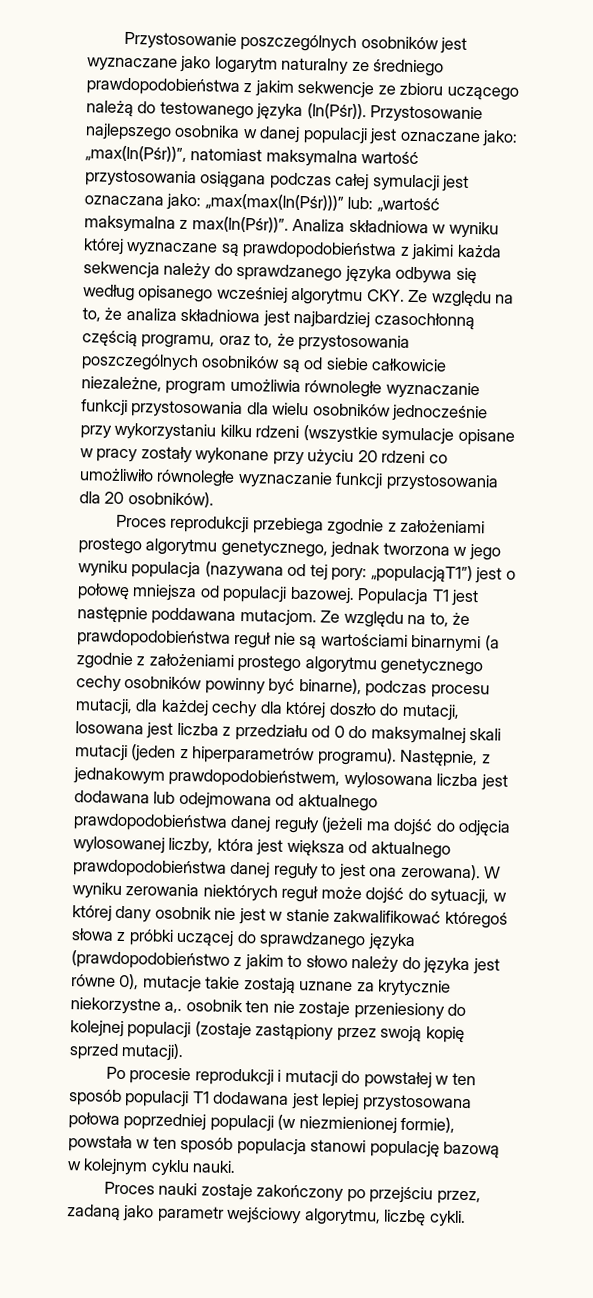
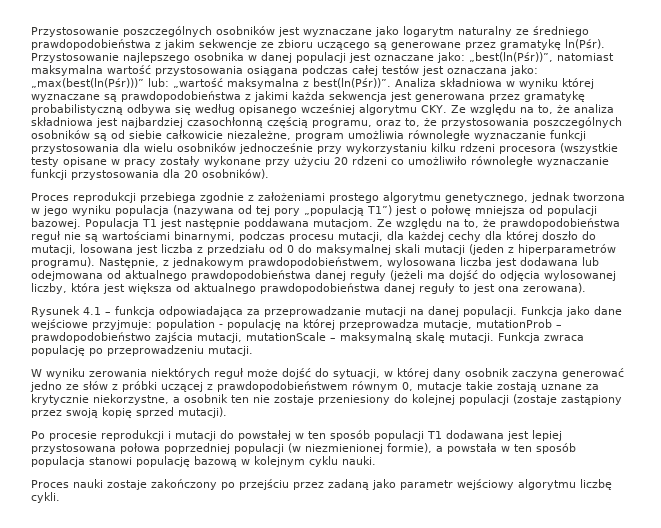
[86,100,367,121] należą do testowanego języka (ln(Pśr)). -> [374,39,605,50] są generowane przez gramatykę ln(Pśr).
[85,145,187,163] „max(ln(Pśr))”, -> [469,52,553,62] „best(ln(Pśr))”,
[372,174,440,192] symulacji -> [382,65,419,74] testów
[204,193,344,211] „max(max(ln(Pśr)))” -> [31,78,144,88] „max(best(ln(Pśr)))”
[191,216,289,233] max(ln(Pśr))”. -> [313,78,391,88] best(ln(Pśr))”.
[163,262,392,283] należy do sprawdzanego języka -> [390,91,585,102] [31,104,123,115] jest generowana przez gramatykę probabilistyczną
[302,425,455,445] (wszystkie symulacje -> [499,143,618,154] [31,157,59,167] procesora (wszystkie testy
[331,564,473,584] pory: „populacjąT1”) -> [274,205,392,216] pory „populacją T1”)
[410,635,500,653] [76,652,484,676] [76,675,362,695] binarnymi (a zgodnie z założeniami prostego algorytmu genetycznego cechy osobników powinny być binarne), -> [174,231,235,242] binarnymi,
(481, 872) none -> [31,306,622,317] [31,319,562,330] [31,332,584,343] [31,345,253,356] // Rysunek 4.1 – funkcja odpowiadająca za przeprowadzanie mutacji na danej populacji. Funkcja jako dane wejściowe przyjmuje: population - populację na której przeprowadza mutacje, mutationProb – prawdopodobieństwo zajścia mutacji, mutationScale – maksymalną skalę mutacji. Funkcja zwraca populację po przeprowadzeniu mutacji. //
[214,907,508,929] [71,928,416,951] [71,950,500,975] [71,973,140,990] nie jest w stanie zakwalifikować któregoś słowa z próbki uczącej do sprawdzanego języka (prawdopodobieństwo z jakim to słowo należy do języka jest równe 0), -> [512,368,624,379] [30,381,413,392] zaczyna generować jedno ze słów z próbki uczącej z prawdopodobieństwem równym 0,
[70,997,183,1015] niekorzystne a,. -> [93,394,180,405] niekorzystne, a
(456, 1124) none -> [436,446,443,452] a
[436,1190,481,1205] przez, -> [293,482,324,490] przez
[303,1208,381,1226] algorytmu, -> [518,479,576,490] algorytmu

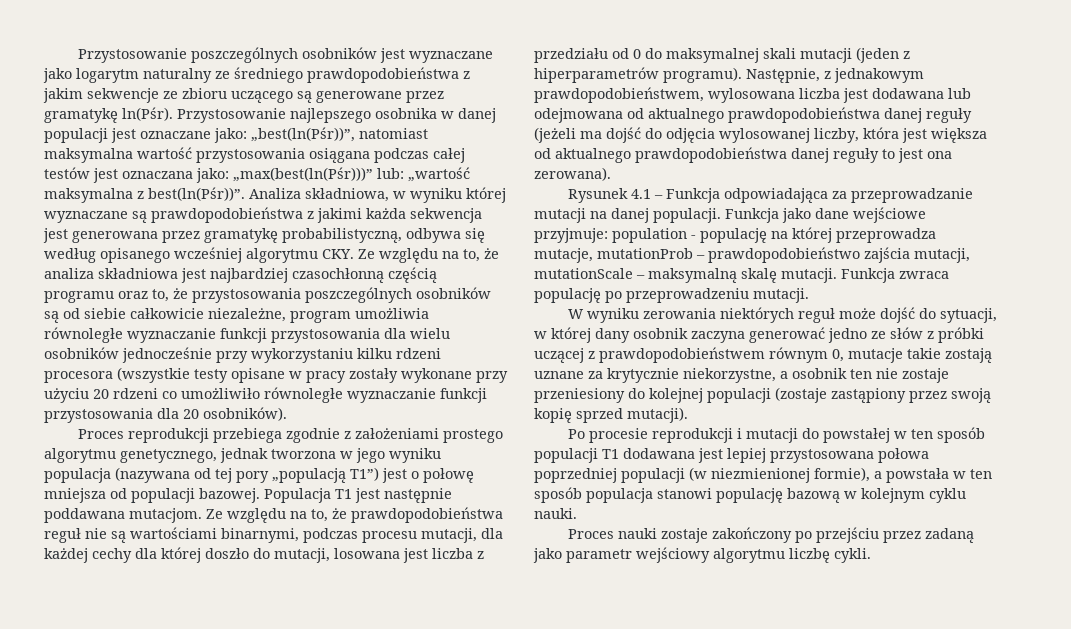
[440,78,502,87] składniowa -> [305,188,389,202] składniowa,
[31,104,123,115] probabilistyczną -> [282,228,402,243] probabilistyczną,
[312,120,372,128] programu, -> [44,291,114,303] programu
[115,306,155,317] funkcja -> [665,188,720,203] Funkcja

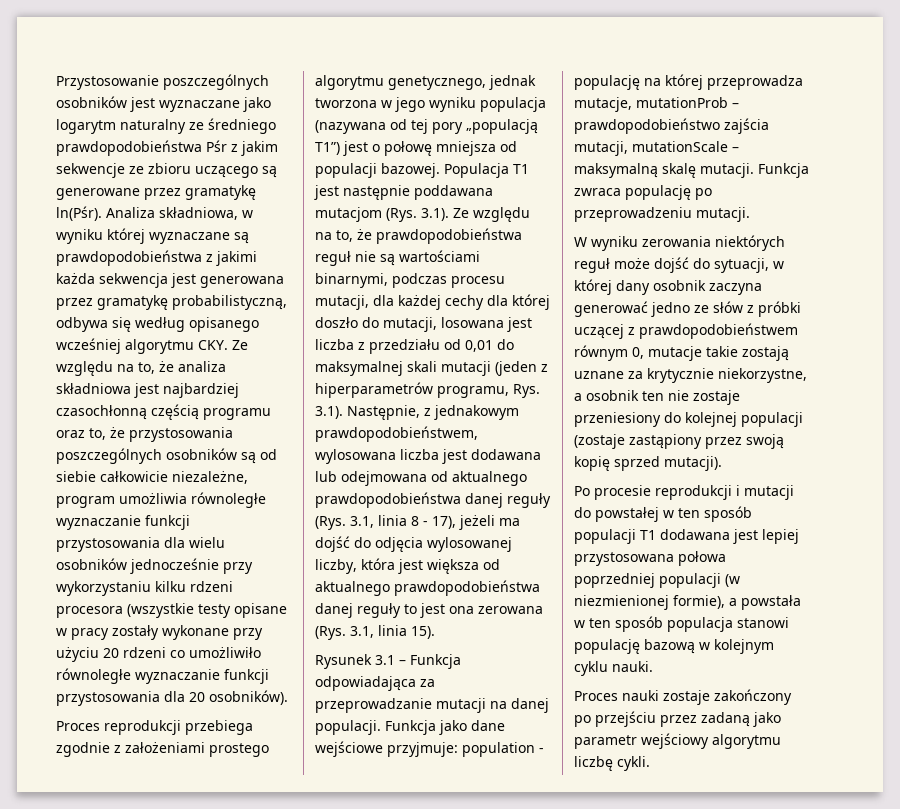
(459, 75) none -> [206,140,227,152] Pśr
[177,108,496,123] [44,127,428,143] [44,147,465,163] [44,167,470,183] [44,187,245,203] Przystosowanie najlepszego osobnika w danej populacji jest oznaczane jako: „best(ln(Pśr))”, natomiast maksymalna wartość przystosowania osiągana podczas całej testów jest oznaczana jako: „max(best(ln(Pśr)))” lub: „wartość maksymalna z best(ln(Pśr))”. -> (102, 213) none
[129,508,202,523] mutacjom. -> [315,207,449,222] mutacjom (Rys. 3.1).
[633,49,641,59] 0 -> [465,340,493,352] 0,01
[663,67,742,83] programu). -> [437,384,540,398] [315,406,343,419] programu, Rys. 3.1).
[534,127,576,143] (jeżeli -> [315,515,495,530] (Rys. 3.1, linia 8 - 17), jeżeli
[534,167,611,181] zerowana). -> [478,606,543,614] [315,625,435,640] zerowana (Rys. 3.1, linia 15).
[630,189,651,199] 4.1 -> [375,655,395,665] 3.1

